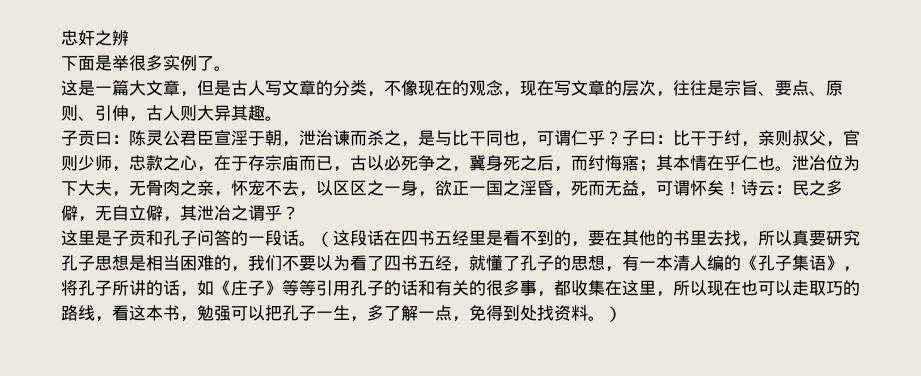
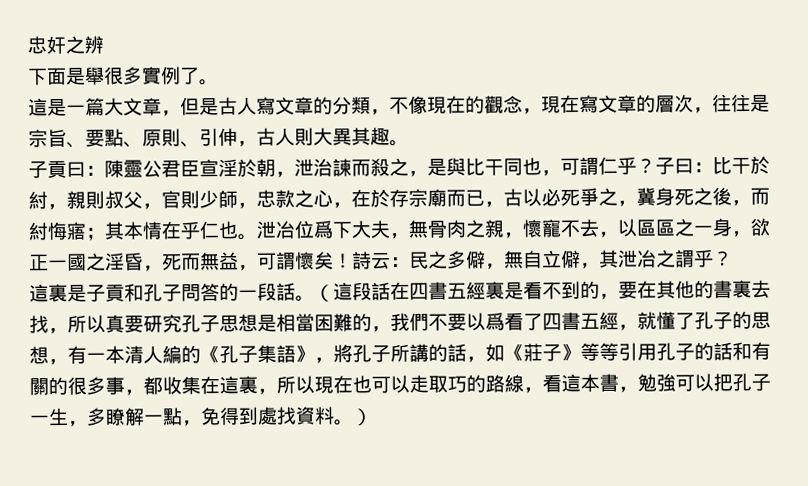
[112,55,180,71] 举很多实 -> [84,66,162,85] 舉很多實
[61,80,78,96] 这 -> [28,98,48,117] 這
[265,80,282,96] 写 -> [256,96,276,115] 寫
[350,80,639,97] 类，不像现在的观念，现在写文章的层 -> [351,94,675,116] 類，不像現在的觀念，現在寫文章的層
[792,80,843,96] [61,105,78,121] 点、原则 -> [104,128,181,148] 點、原則
[180,105,231,121] 则大异 -> [294,127,352,146] 則大異
[78,130,163,146] 贡曰：陈灵 -> [47,159,143,179] 貢曰：陳靈
[248,131,265,146] 于 -> [237,158,257,177] 於
[333,130,452,147] 谏而杀之，是与 -> [332,157,466,177] 諫而殺之，是與
[554,130,571,146] 谓 -> [579,156,599,175] 謂
[707,130,792,147] 于纣，亲则 -> [750,155,770,175] [28,190,105,211] 於紂，親則
[61,155,112,171] 则少师 -> [180,189,238,209] 則少師
[231,155,299,171] 于存宗庙 -> [370,188,447,208] 於存宗廟
[418,155,435,171] 争 -> [579,187,599,206] 爭
[537,155,605,172] 后，而纣 -> [712,187,770,207] [28,222,48,241] 後，而紂
[843,155,860,171] 为 -> [313,220,333,239] 爲
[129,180,265,197] 无骨肉之亲，怀宠 -> [408,219,561,239] 無骨肉之親，懷寵
[333,180,367,195] 区区 -> [636,219,675,237] 區區
[486,180,503,196] 国 -> [67,253,87,271] 國
[605,180,758,197] 无益，可谓怀矣！诗 -> [200,251,372,271] 無益，可謂懷矣！詩
[95,206,112,221] 无 -> [504,250,524,269] 無
[248,205,265,221] 谓 -> [675,249,695,268] 謂
[61,230,486,247] 这里是子贡和孔子问答的一段话。（这段话在四书五经里 -> [29,281,505,303] 這裏是子貢和孔子問答的一段話。（這段話在四書五經裏
[673,230,707,246] 书里 -> [713,280,752,299] 書裏
[163,255,452,272] 当困难的，我们不要以为看了四书五经 -> [295,311,619,333] 當困難的，我們不要以爲看了四書五經
[707,255,724,271] 编 -> [162,345,182,364] 編
[809,255,860,272] [61,280,248,297] 语》，将孔子所讲的话，如《庄 -> [276,343,543,364] 語》，將孔子所講的話，如《莊
[401,280,469,296] 话和有关 -> [713,341,771,361] [29,378,49,396] 話和有關
[622,280,724,297] 这里，所以现 -> [219,375,334,395] 這裏，所以現
[78,305,231,322] 线，看这本书，勉强 -> [504,373,676,394] 線，看這本書，勉強
[384,305,452,321] 了解一点 -> [105,407,183,426] 瞭解一點
[520,305,571,321] 处找资 -> [257,406,316,425] 處找資

